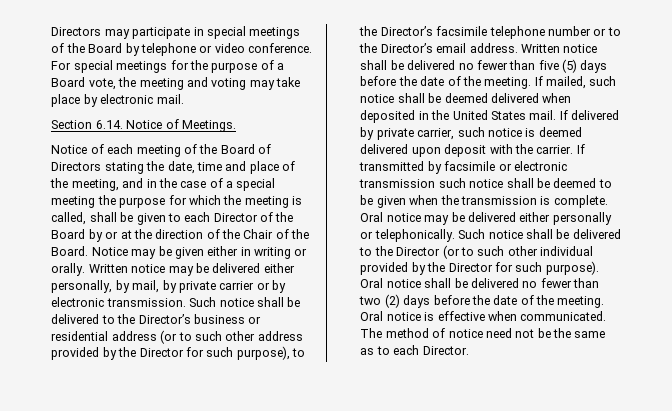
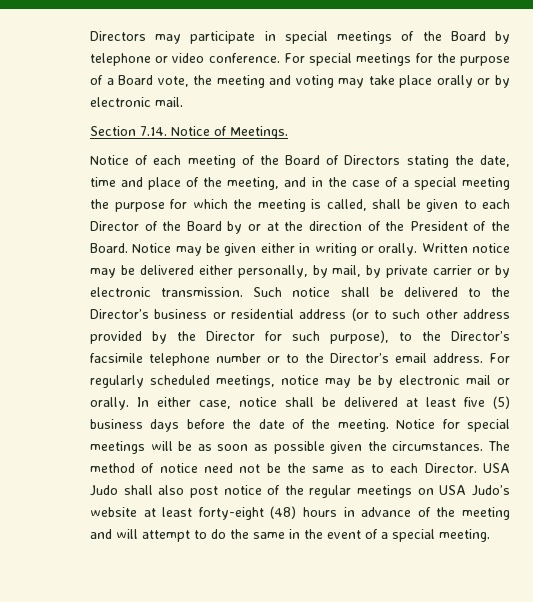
(81, 100) none -> [436,75,491,88] orally or
[95,120,123,129] 6.14. -> [140,126,168,136] 7.14.
[243,229,274,239] Chair -> [409,221,468,231] President
[520,44,598,53] [360,60,536,70] Written notice shall be delivered no fewer than -> [489,353,511,363] [90,375,510,388] [90,397,457,410] For regularly scheduled meetings, notice may be by electronic mail or orally. In either case, notice shall be delivered at least
[580,60,608,73] [360,76,617,89] [360,93,572,103] [360,110,619,123] [360,127,582,140] [360,144,585,157] [359,161,567,174] [359,178,612,188] [360,195,608,208] [360,212,612,225] [360,229,621,242] [359,245,593,259] [360,261,599,275] [360,278,599,288] [359,294,605,308] [360,311,607,321] days before the date of the meeting. If mailed, such notice shall be deemed delivered when deposited in the United States mail. If delivered by private carrier, such notice is deemed delivered upon deposit with the carrier. If transmitted by facsimile or electronic transmission such notice shall be deemed to be given when the transmission is complete. Oral notice may be delivered either personally or telephonically. Such notice shall be delivered to the Director (or to such other individual provided by the Director for such purpose). Oral notice shall be delivered no fewer than two (2) days before the date of the meeting. Oral notice is effective when communicated. -> [90,419,510,432] [90,441,484,454] business days before the date of the meeting. Notice for special meetings will be as soon as possible given the circumstances.
(469, 350) none -> [482,463,510,473] [90,485,510,498] [90,506,510,520] [90,529,491,542] USA Judo shall also post notice of the regular meetings on USA Judo’s website at least forty-eight (48) hours in advance of the meeting and will attempt to do the same in the event of a special meeting.

